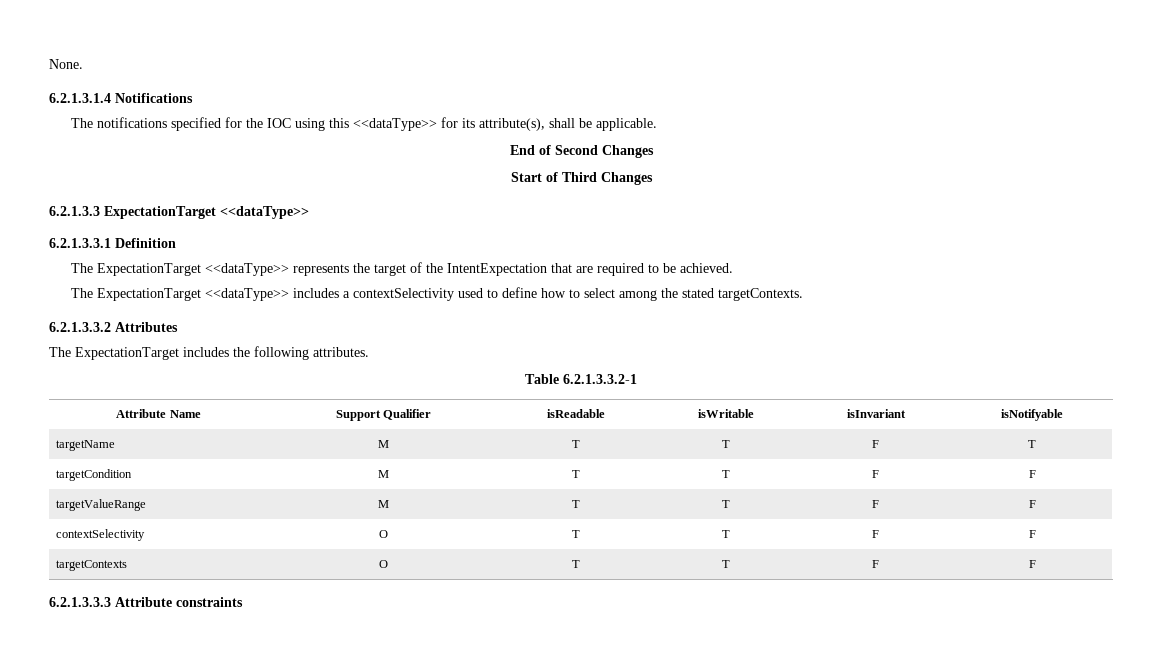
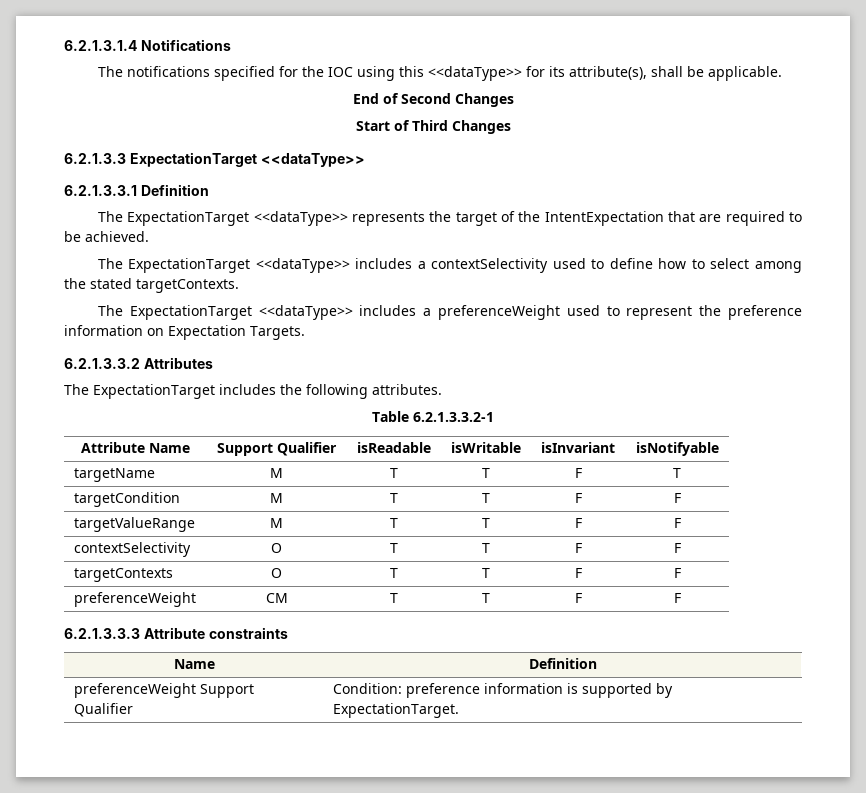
[49,59,83,69] None. // -> (64, 45) none
(803, 294) none -> [97,305,802,320] [64,325,305,340] // The ExpectationTarget <<dataType>> includes a preferenceWeight used to represent the preference information on Expectation Targets.
[49,597,243,607] // 6.2.1.3.3.3 Attribute constraints -> [73,592,196,607] [265,593,288,603] [389,593,398,603] [481,593,490,603] [574,593,582,603] [673,593,681,603] [64,627,288,639] [173,659,215,669] [528,658,597,669] [73,683,254,698] [73,703,133,717] [332,683,673,698] [332,703,459,718] // preferenceWeight | CM | T | T | F | F // 6.2.1.3.3.3 Attribute constraints // Name | Definition // preferenceWeight Support Qualifier | Condition: preference information is supported by ExpectationTarget.

